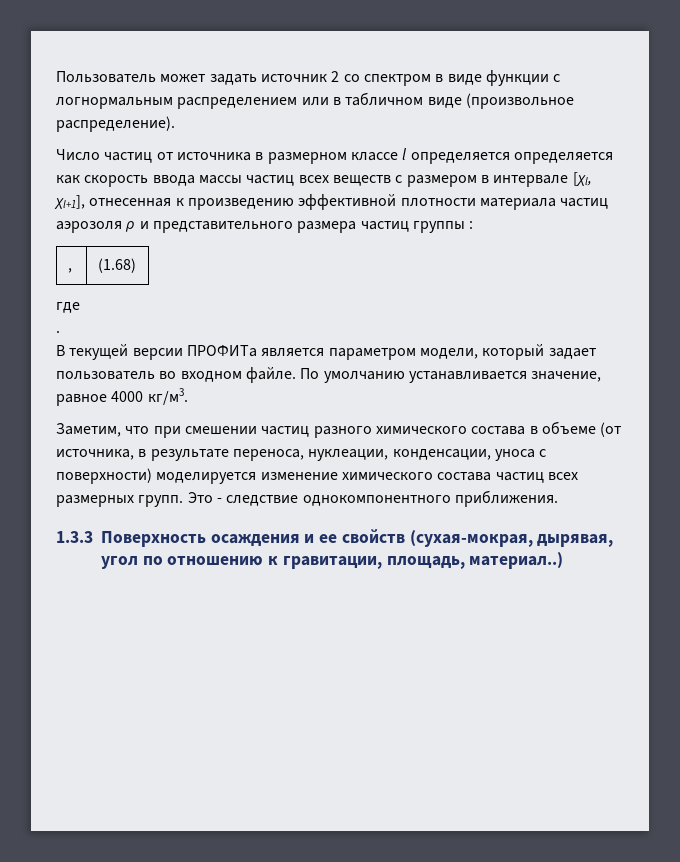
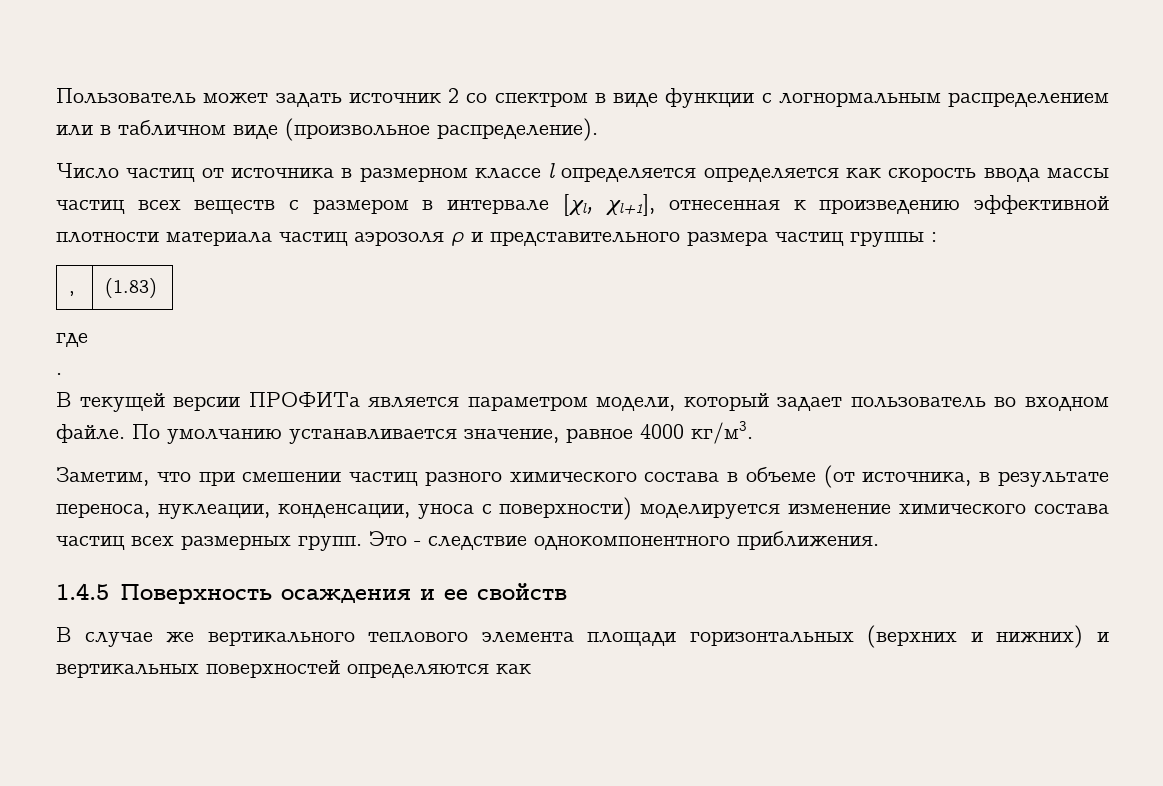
[97,258,136,273] (1.68) -> [105,278,158,298] (1.83)
[56,531,93,543] 1.3.3 -> [56,583,109,600] 1.4.5
[409,530,614,547] [101,552,564,569] (сухая-мокрая, дырявая, угол по отношению к гравитации, площадь, материал..) -> [56,625,1109,648] [56,660,531,678] // В случае же вертикального теплового элемента площади горизонтальных (верхних и нижних) и вертикальных поверхностей определяются как

